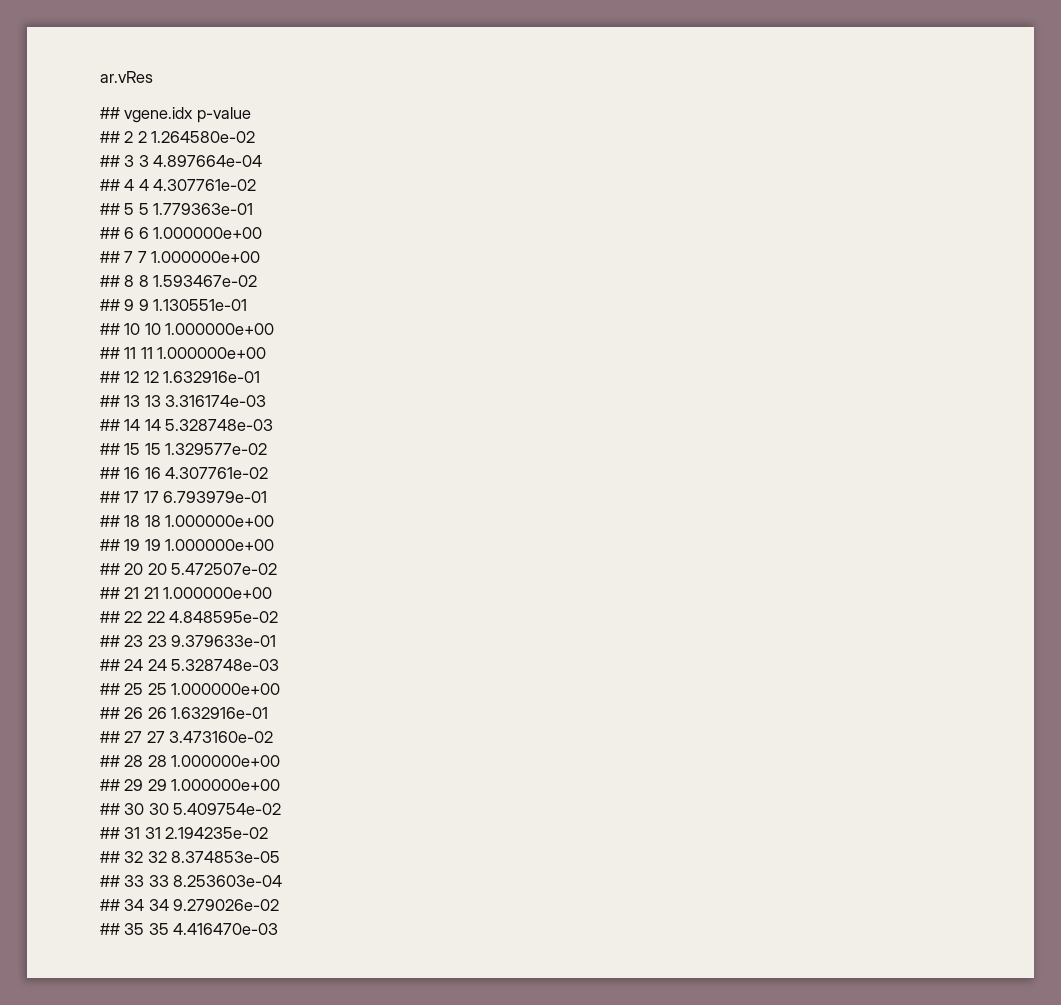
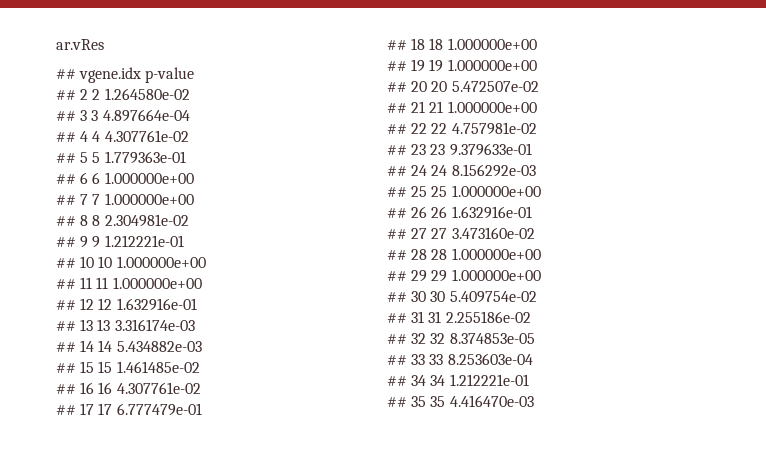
[153,275,258,287] 1.593467e-02 -> [104,214,189,227] 2.304981e-02
[153,299,248,311] 1.130551e-01 -> [104,235,184,247] 1.212221e-01
[165,419,274,431] 5.328748e-03 -> [116,341,202,352] 5.434882e-03
[165,443,268,455] 1.329577e-02 -> [116,361,200,373] 1.461485e-02
[163,491,268,503] 6.793979e-01 -> [116,403,202,416] 6.777479e-01
[169,611,279,623] 4.848595e-02 -> [451,122,537,135] 4.757981e-02
[171,659,280,671] 5.328748e-03 -> [451,164,536,177] 8.156292e-03
[165,827,269,839] 2.194235e-02 -> [445,311,531,323] 2.255186e-02
[173,899,280,911] 9.279026e-02 -> [449,374,529,386] 1.212221e-01

